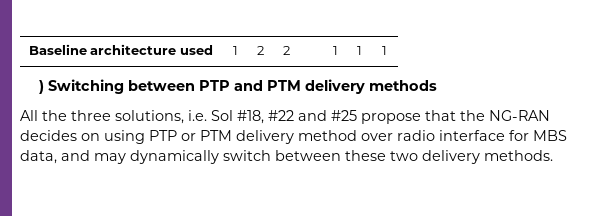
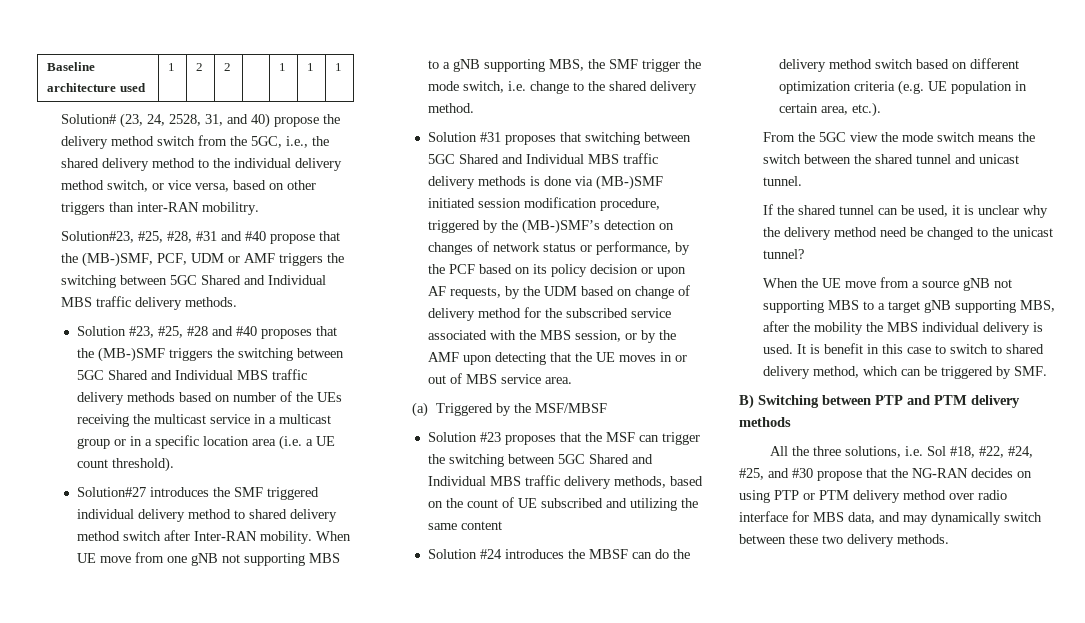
[38,80,44,94] ) -> [61,113,341,128] [61,135,330,149] [61,158,343,171] [61,180,317,192] [61,202,260,215] [61,231,341,244] [61,252,345,267] [61,275,327,288] [61,296,238,310] [77,326,338,339] [77,347,345,362] [77,369,308,380] [77,391,343,405] [77,414,332,427] [77,435,336,450] [77,457,175,472] [77,487,320,500] [77,509,338,522] [77,530,352,544] [77,552,341,566] [428,59,702,72] [428,81,698,94] [428,103,475,113] [428,132,692,145] [428,153,659,164] [428,175,664,190] [428,197,661,211] [428,219,675,234] [428,241,691,255] [428,264,687,277] [428,285,691,299] [428,307,672,321] [428,330,677,343] [428,352,688,365] [428,373,573,384] [412,402,608,417] [428,432,701,445] [428,454,654,467] [428,475,704,489] [428,497,699,511] [428,521,503,530] [428,549,691,559] [779,58,1020,72] [779,80,1028,95] [779,102,882,117] [763,132,1036,142] [763,154,1020,164] [763,176,803,186] [763,204,1049,218] [763,227,1054,240] [763,249,805,259] [763,277,1013,291] [763,300,1056,313] [763,321,1044,335] [763,343,1045,354] [763,366,1048,379] [739,394,754,409] Solution# (23, 24, 2528, 31, and 40) propose the delivery method switch from the 5GC, i.e., the shared delivery method to the individual delivery method switch, or vice versa, based on other triggers than inter-RAN mobilitry. // Solution#23, #25, #28, #31 and #40 propose that the (MB-)SMF, PCF, UDM or AMF triggers the switching between 5GC Shared and Individual MBS traffic delivery methods. // Solution #23, #25, #28 and #40 proposes that the (MB-)SMF triggers the switching between 5GC Shared and Individual MBS traffic delivery methods based on number of the UEs receiving the multicast service in a multicast group or in a specific location area (i.e. a UE count threshold). // Solution#27 introduces the SMF triggered individual delivery method to shared delivery method switch after Inter-RAN mobility. When UE move from one gNB not supporting MBS to a gNB supporting MBS, the SMF trigger the mode switch, i.e. change to the shared delivery method. // Solution #31 proposes that switching between 5GC Shared and Individual MBS traffic delivery methods is done via (MB-)SMF initiated session modification procedure, triggered by the (MB-)SMF’s detection on changes of network status or performance, by the PCF based on its policy decision or upon AF requests, by the UDM based on change of delivery method for the subscribed service associated with the MBS session, or by the AMF upon detecting that the UE moves in or out of MBS service area. // (a) Triggered by the MSF/MBSF // Solution #23 proposes that the MSF can trigger the switching between 5GC Shared and Individual MBS traffic delivery methods, based on the count of UE subscribed and utilizing the same content // Solution #24 introduces the MBSF can do the delivery method switch based on different optimization criteria (e.g. UE population in certain area, etc.). // From the 5GC view the mode switch means the switch between the shared tunnel and unicast tunnel. // If the shared tunnel can be used, it is unclear why the delivery method need be changed to the unicast tunnel? // When the UE move from a source gNB not supporting MBS to a target gNB supporting MBS, after the mobility the MBS individual delivery is used. It is benefit in this case to switch to shared delivery method, which can be triggered by SMF. // B)
[268,110,357,121] #22 and #25 -> [978,446,1033,458] [739,468,813,480] #22, #24, #25, and #30

